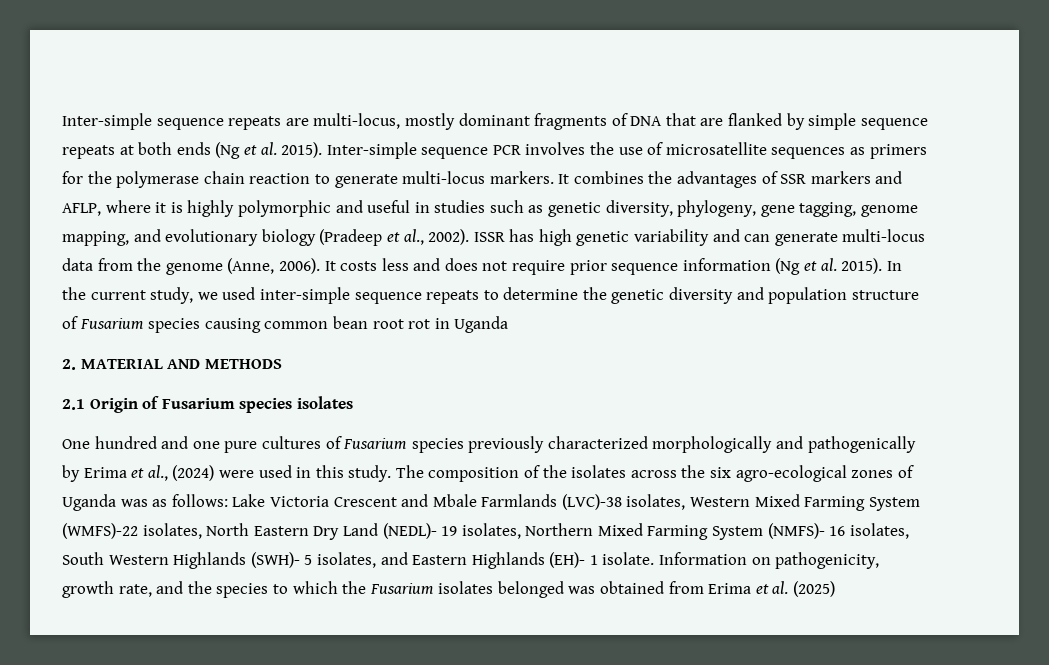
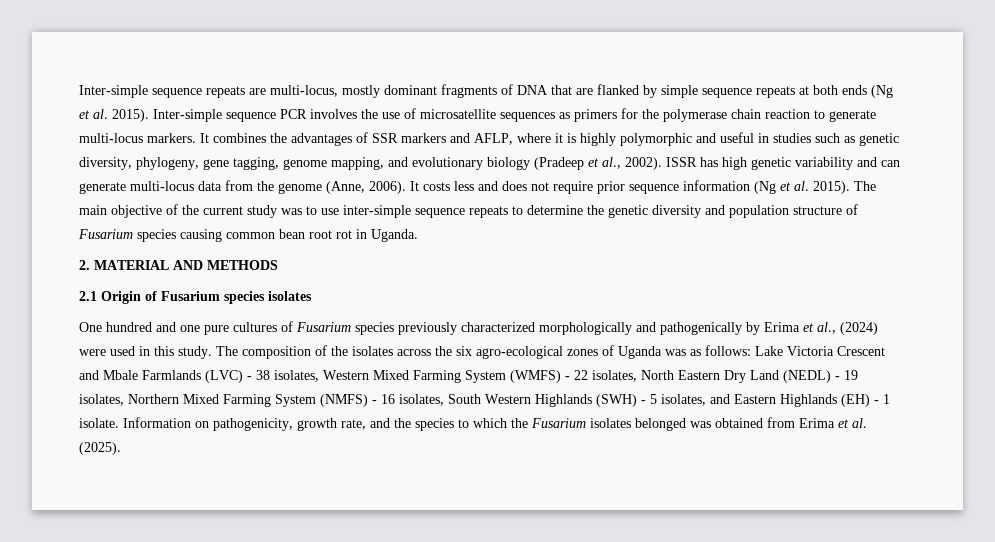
[886,261,902,271] [62,287,256,304] In the current study, we used -> [854,181,876,191] [79,204,339,218] The main objective of the current study was to use
[454,316,509,333] Uganda -> [371,229,418,242] Uganda.
[561,494,622,510] (LVC)-38 -> [205,370,270,383] (LVC) - 38
[62,523,138,539] (WMFS)-22 -> [510,370,588,383] (WMFS) - 22
[382,523,437,539] (NEDL)- -> [783,370,840,383] (NEDL) -
[767,523,825,539] (NMFS)- -> [320,394,377,407] (NMFS) -
[250,552,300,568] (SWH)- -> [596,394,646,407] (SWH) -
[549,552,586,568] (EH)- -> [841,394,879,407] (EH) -
[793,581,836,597] (2025) -> [79,442,121,455] (2025).

